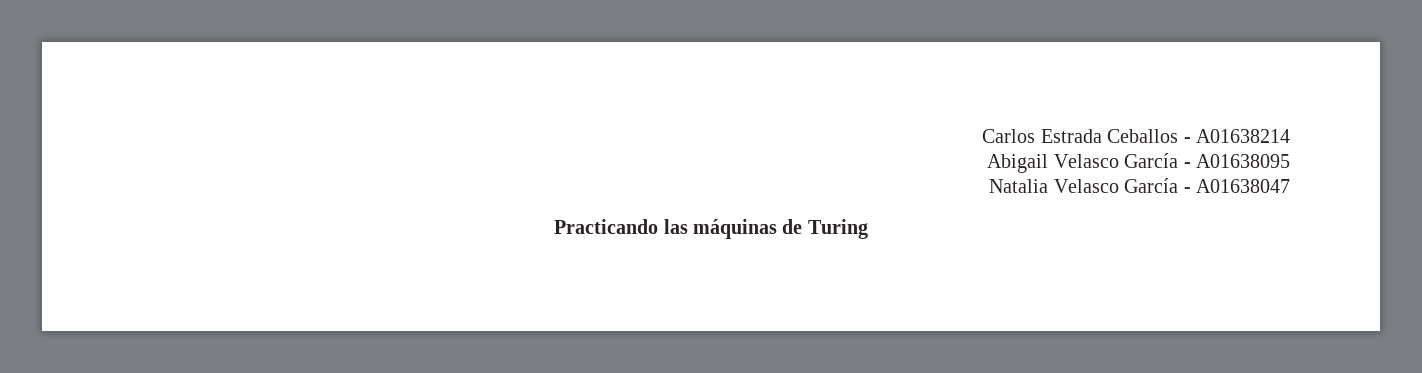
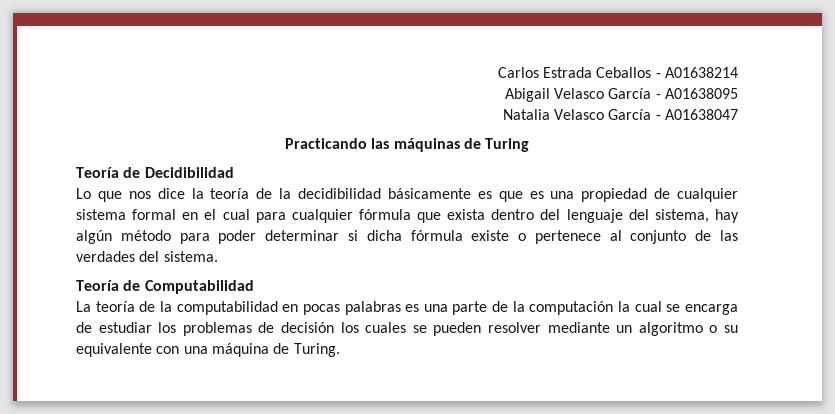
(868, 229) none -> [76,167,234,178] [76,188,738,202] [76,209,739,223] [76,230,739,244] [76,251,218,262] [76,280,254,294] [76,301,738,315] [76,322,739,336] [76,343,340,357] // Teoría de Decidibilidad // Lo que nos dice la teoría de la decidibilidad básicamente es que es una propiedad de cualquier sistema formal en el cual para cualquier fórmula que exista dentro del lenguaje del sistema, hay algún método para poder determinar si dicha fórmula existe o pertenece al conjunto de las verdades del sistema. // Teoría de Computabilidad // La teoría de la computabilidad en pocas palabras es una parte de la computación la cual se encarga de estudiar los problemas de decisión los cuales se pueden resolver mediante un algoritmo o su equivalente con una máquina de Turing.

